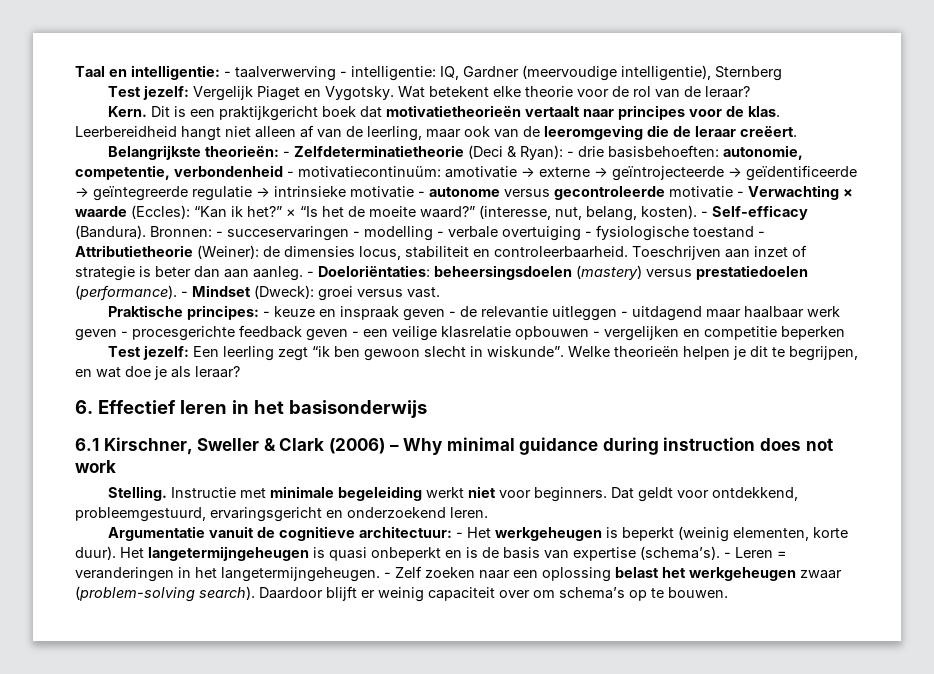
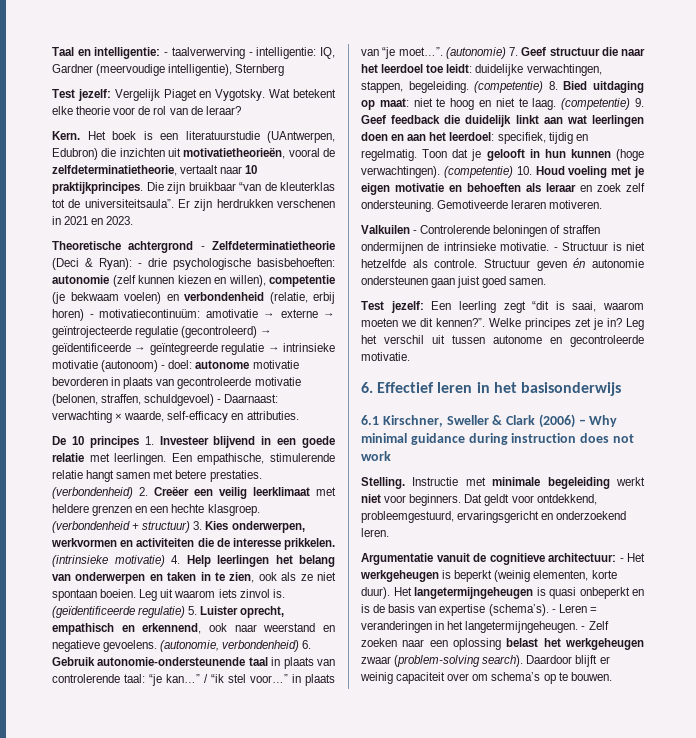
[150,105,780,121] [75,125,797,141] [107,145,279,160] Dit is een praktijkgericht boek dat motivatietheorieën vertaalt naar principes voor de klas. Leerbereidheid hangt niet alleen af van de leerling, maar ook van de leeromgeving die de leraar creëert. // Belangrijkste theorieën: -> [87,131,335,143] [52,147,335,160] [52,165,258,176] [52,182,335,194] [52,199,335,211] [52,216,134,225] [52,241,194,253] Het boek is een literatuurstudie (UAntwerpen, Edubron) die inzichten uit motivatietheorieën, vooral de zelfdeterminatietheorie, vertaalt naar 10 praktijkprincipes. Die zijn bruikbaar “van de kleuterklas tot de universiteitsaula”. Er zijn herdrukken verschenen in 2021 en 2023. // Theoretische achtergrond
[607,145,803,160] [75,165,283,180] basisbehoeften: autonomie, competentie, verbondenheid -> [173,258,335,270] [52,275,335,287] [52,292,335,304] [52,309,84,321] psychologische basisbehoeften: autonomie (zelf kunnen kiezen en willen), competentie (je bekwaam voelen) en verbondenheid (relatie, erbij horen)
(724, 173) none -> [135,326,258,338] regulatie (gecontroleerd)
[418,185,853,200] [75,205,808,221] [75,225,765,241] [75,245,807,260] [75,265,808,281] [75,285,440,301] [107,305,840,321] [75,325,845,341] - autonome versus gecontroleerde motivatie - Verwachting × waarde (Eccles): “Kan ik het?” × “Is het de moeite waard?” (interesse, nut, belang, kosten). - Self-efficacy (Bandura). Bronnen: - succeservaringen - modelling - verbale overtuiging - fysiologische toestand - Attributietheorie (Weiner): de dimensies locus, stabiliteit en controleerbaarheid. Toeschrijven aan inzet of strategie is beter dan aan aanleg. - Doeloriëntaties: beheersingsdoelen (mastery) versus prestatiedoelen (performance). - Mindset (Dweck): groei versus vast. // Praktische principes: - keuze en inspraak geven - de relevantie uitleggen - uitdagend maar haalbaar werk geven - procesgerichte feedback geven - een veilige klasrelatie opbouwen - vergelijken en competitie beperken -> [101,360,299,372] [52,377,301,389] [52,394,279,406] [52,411,299,423] [52,436,335,448] [52,453,335,465] [52,470,262,482] [52,486,336,499] [52,504,260,516] [52,521,305,533] [51,538,335,550] [52,555,335,567] [52,572,336,584] [52,589,285,601] [52,606,285,618] [52,623,335,635] [52,640,312,652] [52,657,335,669] [52,674,335,686] [361,47,645,59] [361,64,602,76] [361,81,644,93] [361,98,644,110] [361,115,644,127] [361,132,588,144] [361,149,644,161] [361,166,644,178] [361,183,645,195] [361,200,603,212] [361,225,600,237] [361,242,645,254] [361,258,644,271] [361,276,547,288] (autonoom) - doel: autonome motivatie bevorderen in plaats van gecontroleerde motivatie (belonen, straffen, schuldgevoel) - Daarnaast: verwachting × waarde, self-efficacy en attributies. // De 10 principes 1. Investeer blijvend in een goede relatie met leerlingen. Een empathische, stimulerende relatie hangt samen met betere prestaties. (verbondenheid) 2. Creëer een veilig leerklimaat met heldere grenzen en een hechte klasgroep. (verbondenheid + structuur) 3. Kies onderwerpen, werkvormen en activiteiten die de interesse prikkelen. (intrinsieke motivatie) 4. Help leerlingen het belang van onderwerpen en taken in te zien, ook als ze niet spontaan boeien. Leg uit waarom iets zinvol is. (geïdentificeerde regulatie) 5. Luister oprecht, empathisch en erkennend, ook naar weerstand en negatieve gevoelens. (autonomie, verbondenheid) 6. Gebruik autonomie-ondersteunende taal in plaats van controlerende taal: “je kan…” / “ik stel voor…” in plaats van “je moet…”. (autonomie) 7. Geef structuur die naar het leerdoel toe leidt: duidelijke verwachtingen, stappen, begeleiding. (competentie) 8. Bied uitdaging op maat: niet te hoog en niet te laag. (competentie) 9. Geef feedback die duidelijk linkt aan wat leerlingen doen en aan het leerdoel: specifiek, tijdig en regelmatig. Toon dat je gelooft in hun kunnen (hoge verwachtingen). (competentie) 10. Houd voeling met je eigen motivatie en behoeften als leraar en zoek zelf ondersteuning. Gemotiveerde leraren motiveren. // Valkuilen - Controlerende beloningen of straffen ondermijnen de intrinsieke motivatie. - Structuur is niet hetzelfde als controle. Structuur geven én autonomie ondersteunen gaan juist goed samen.
[311,346,858,361] [75,366,240,380] “ik ben gewoon slecht in wiskunde”. Welke theorieën helpen je dit te begrijpen, en wat doe je als leraar? -> [532,301,644,312] [361,318,644,330] [361,335,644,347] [361,352,410,361] “dit is saai, waarom moeten we dit kennen?”. Welke principes zet je in? Leg het verschil uit tussen autonome en gecontroleerde motivatie.

